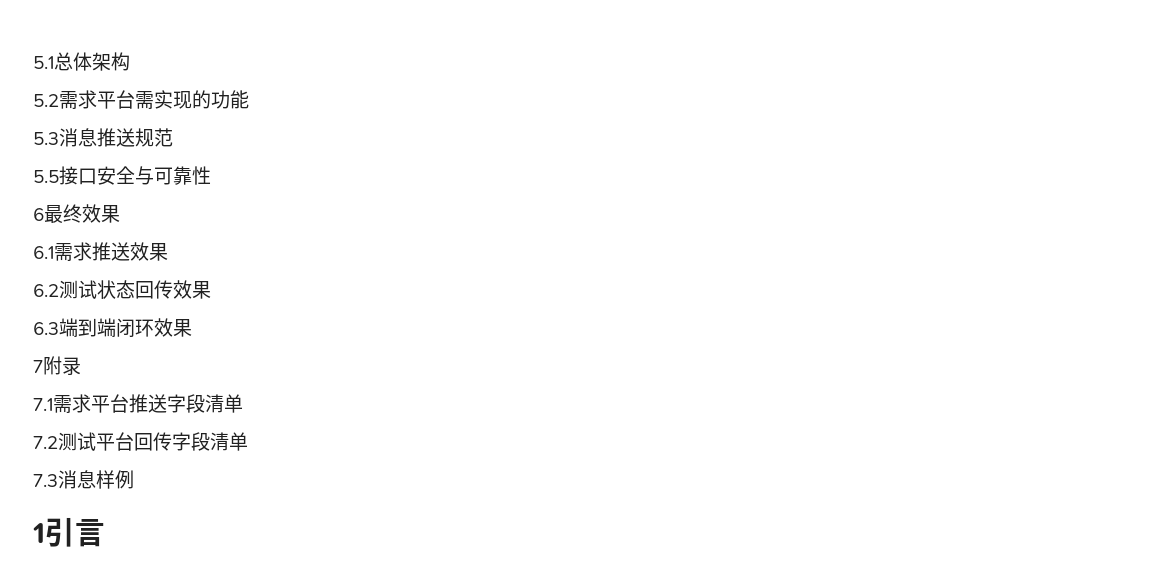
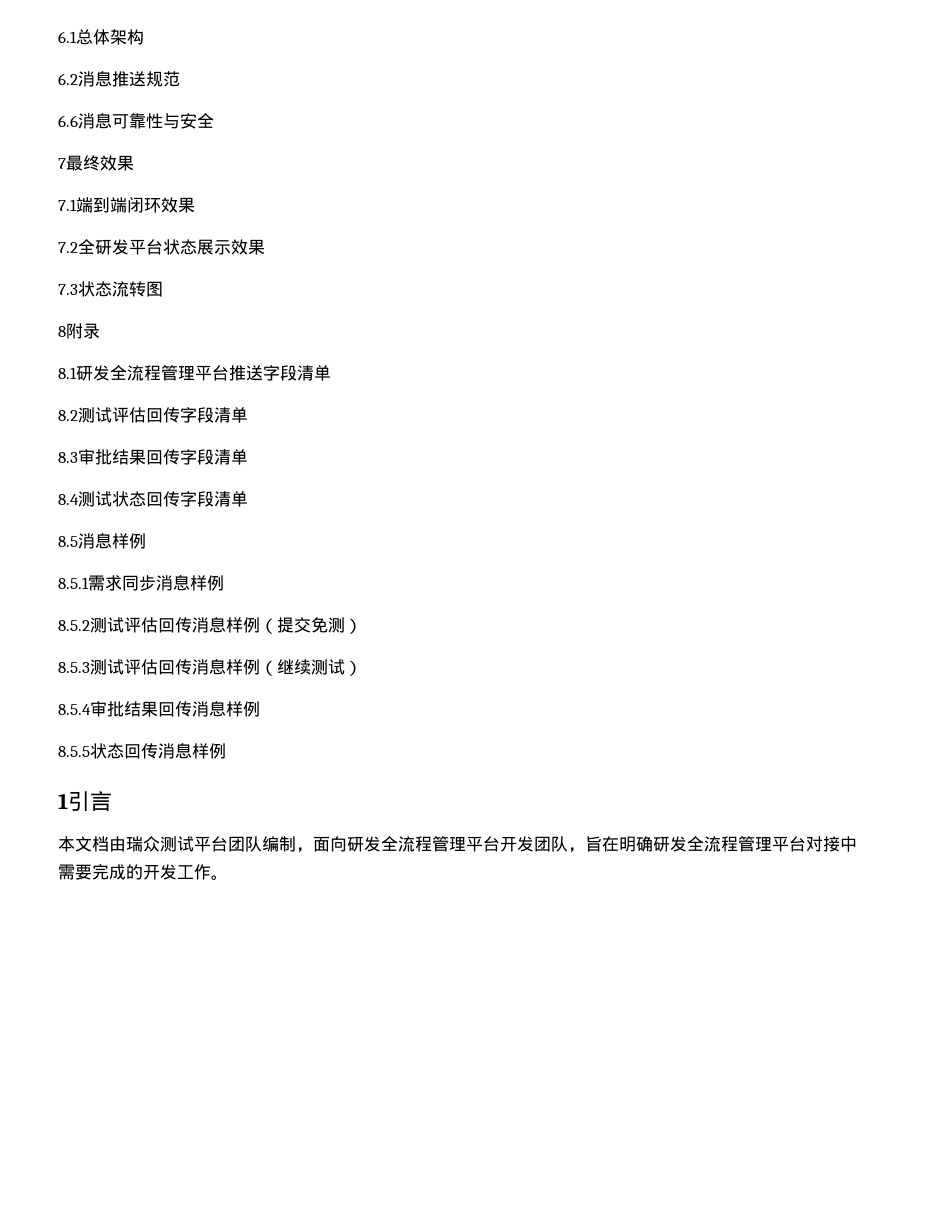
[33,56,54,69] 5.1 -> [58,31,77,43] 6.1
[33,90,249,109] [33,132,59,145] 5.2需求平台需实现的功能 // 5.3 -> [58,73,78,85] 6.2
[33,166,154,185] 5.5接口安全与 -> [58,113,112,129] 6.6消息
[33,208,44,221] // 6 -> [163,113,214,129] [58,158,66,169] 与安全 // 7
[33,242,168,261] [33,280,211,299] [33,318,192,338] [33,356,81,375] [33,394,91,413] 6.1需求推送效果 // 6.2测试状态回传效果 // 6.3端到端闭环效果 // 7附录 // 7.1需求 -> [58,197,195,213] [58,239,265,255] [58,281,163,297] [58,323,100,339] [58,365,195,381] 7.1端到端闭环效果 // 7.2全研发平台状态展示效果 // 7.3状态流转图 // 8附录 // 8.1研发全流程管理
[33,432,248,451] [33,470,134,489] [32,517,105,547] 7.2测试平台回传字段清单 // 7.3消息样例 // 1引言 -> [58,407,248,423] [58,449,248,465] [58,491,248,507] [58,533,146,549] [58,575,224,591] [58,617,362,634] [58,659,362,676] [58,701,260,717] [58,743,226,759] [58,791,112,811] [58,836,857,853] [58,864,228,880] 8.2测试评估回传字段清单 // 8.3审批结果回传字段清单 // 8.4测试状态回传字段清单 // 8.5消息样例 // 8.5.1需求同步消息样例 // 8.5.2测试评估回传消息样例（提交免测） // 8.5.3测试评估回传消息样例（继续测试） // 8.5.4审批结果回传消息样例 // 8.5.5状态回传消息样例 // 1引言 // 本文档由瑞众测试平台团队编制，面向研发全流程管理平台开发团队，旨在明确研发全流程管理平台对接中需要完成的开发工作。

